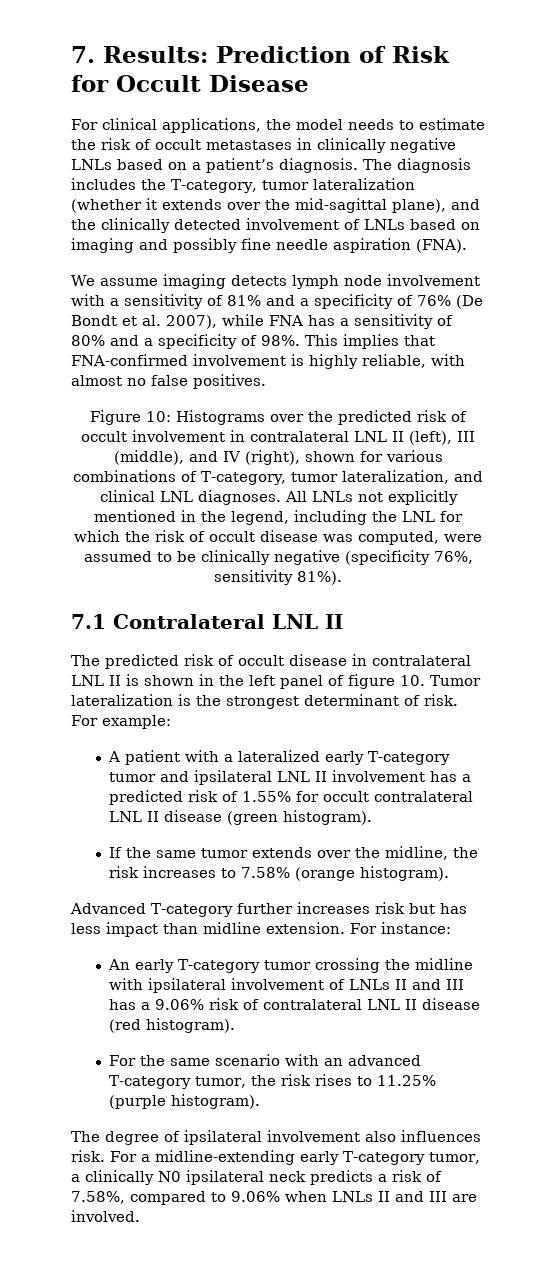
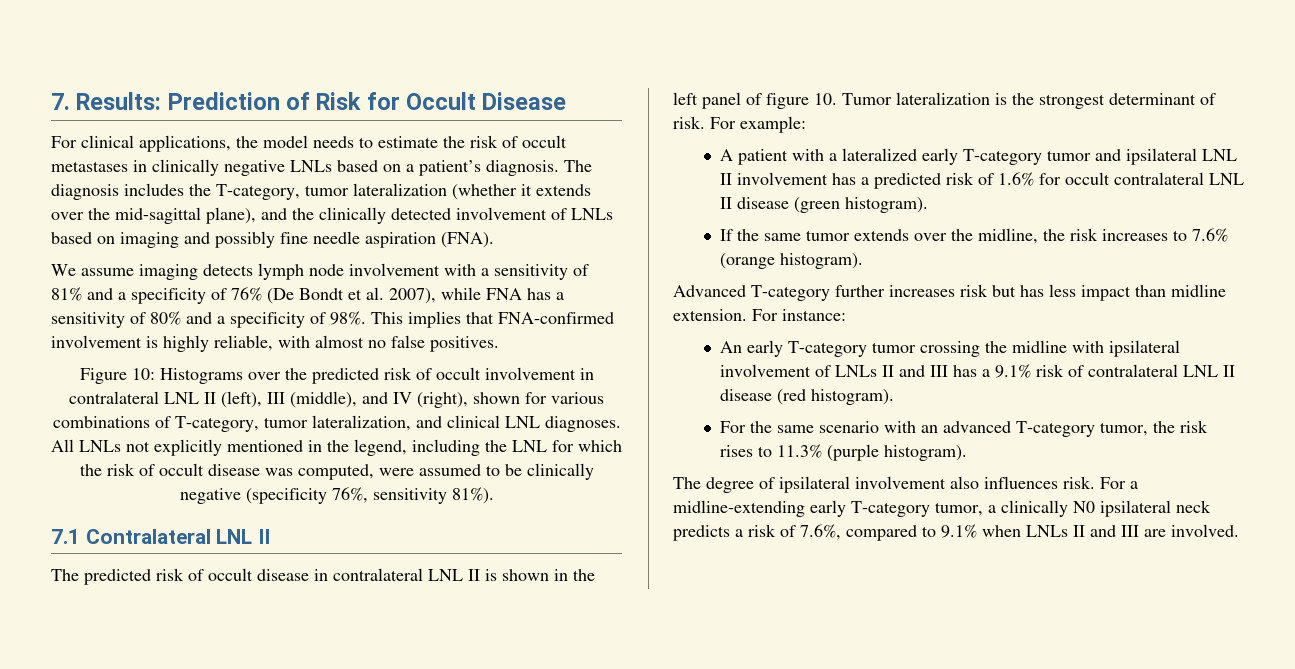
[241,791,291,802] 1.55% -> [997,172,1034,186] 1.6%
[240,867,290,878] 7.58% -> [1191,228,1228,242] 7.6%
[154,999,204,1010] 9.06% -> [994,364,1031,378] 9.1%
[376,1075,436,1086] 11.25% -> [776,444,822,458] 11.3%
[71,1191,125,1204] 7.58%, -> [800,524,841,540] 7.6%,
[231,1191,280,1202] 9.06% -> [941,524,977,538] 9.1%

